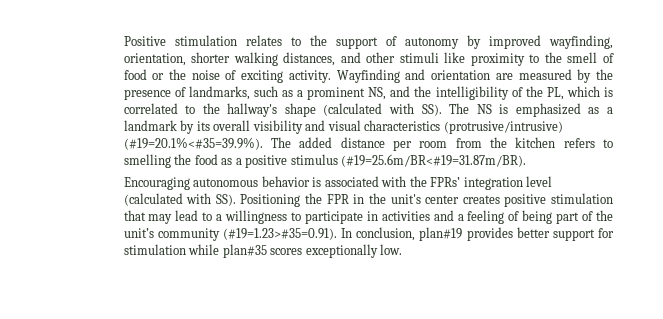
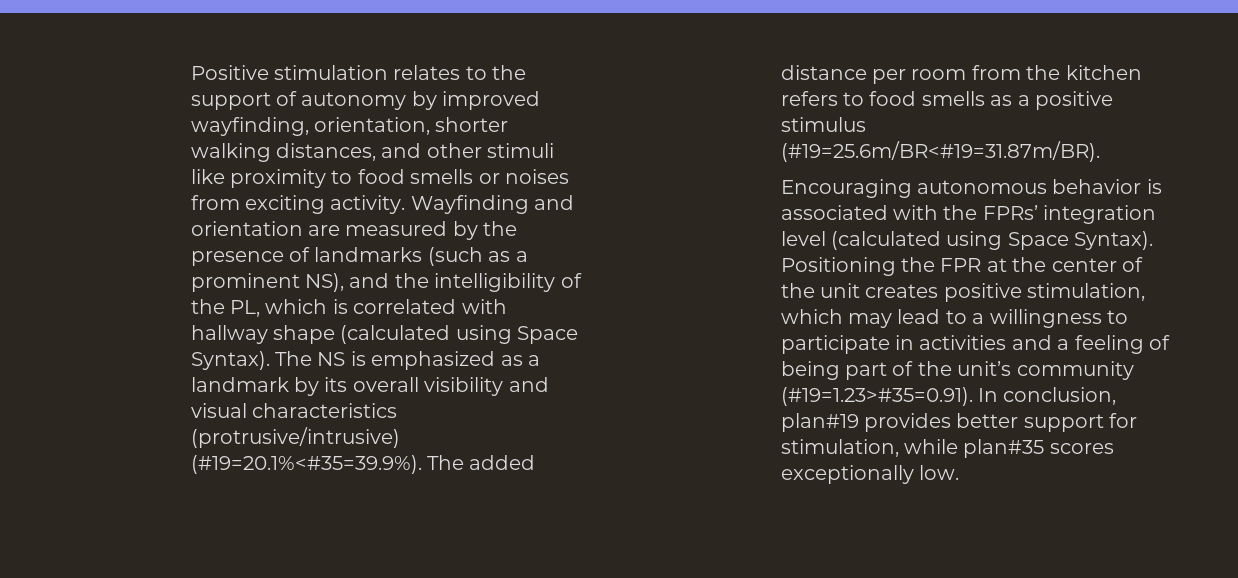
[544,52,614,63] [123,69,237,80] the smell of food or the noise of -> [357,169,569,184] [190,195,240,210] food smells or noises from
[188,86,278,100] landmarks, such -> [314,247,483,266] landmarks (such
[368,87,387,100] NS, -> [304,273,344,292] NS),
[185,103,442,117] to the hallway's shape (calculated with SS). -> [461,299,507,314] [190,325,579,344] [190,351,270,370] with hallway shape (calculated using Space Syntax).
[123,154,218,168] smelling the food -> [869,91,985,106] food smells
[186,193,614,207] [123,210,146,221] with SS). Positioning the FPR in the unit's center creates positive stimulation that -> [946,231,1154,250] [780,257,1143,276] [780,283,1146,302] [780,309,843,324] using Space Syntax). Positioning the FPR at the center of the unit creates positive stimulation, which
[123,244,186,255] stimulation -> [780,439,899,457] stimulation,

